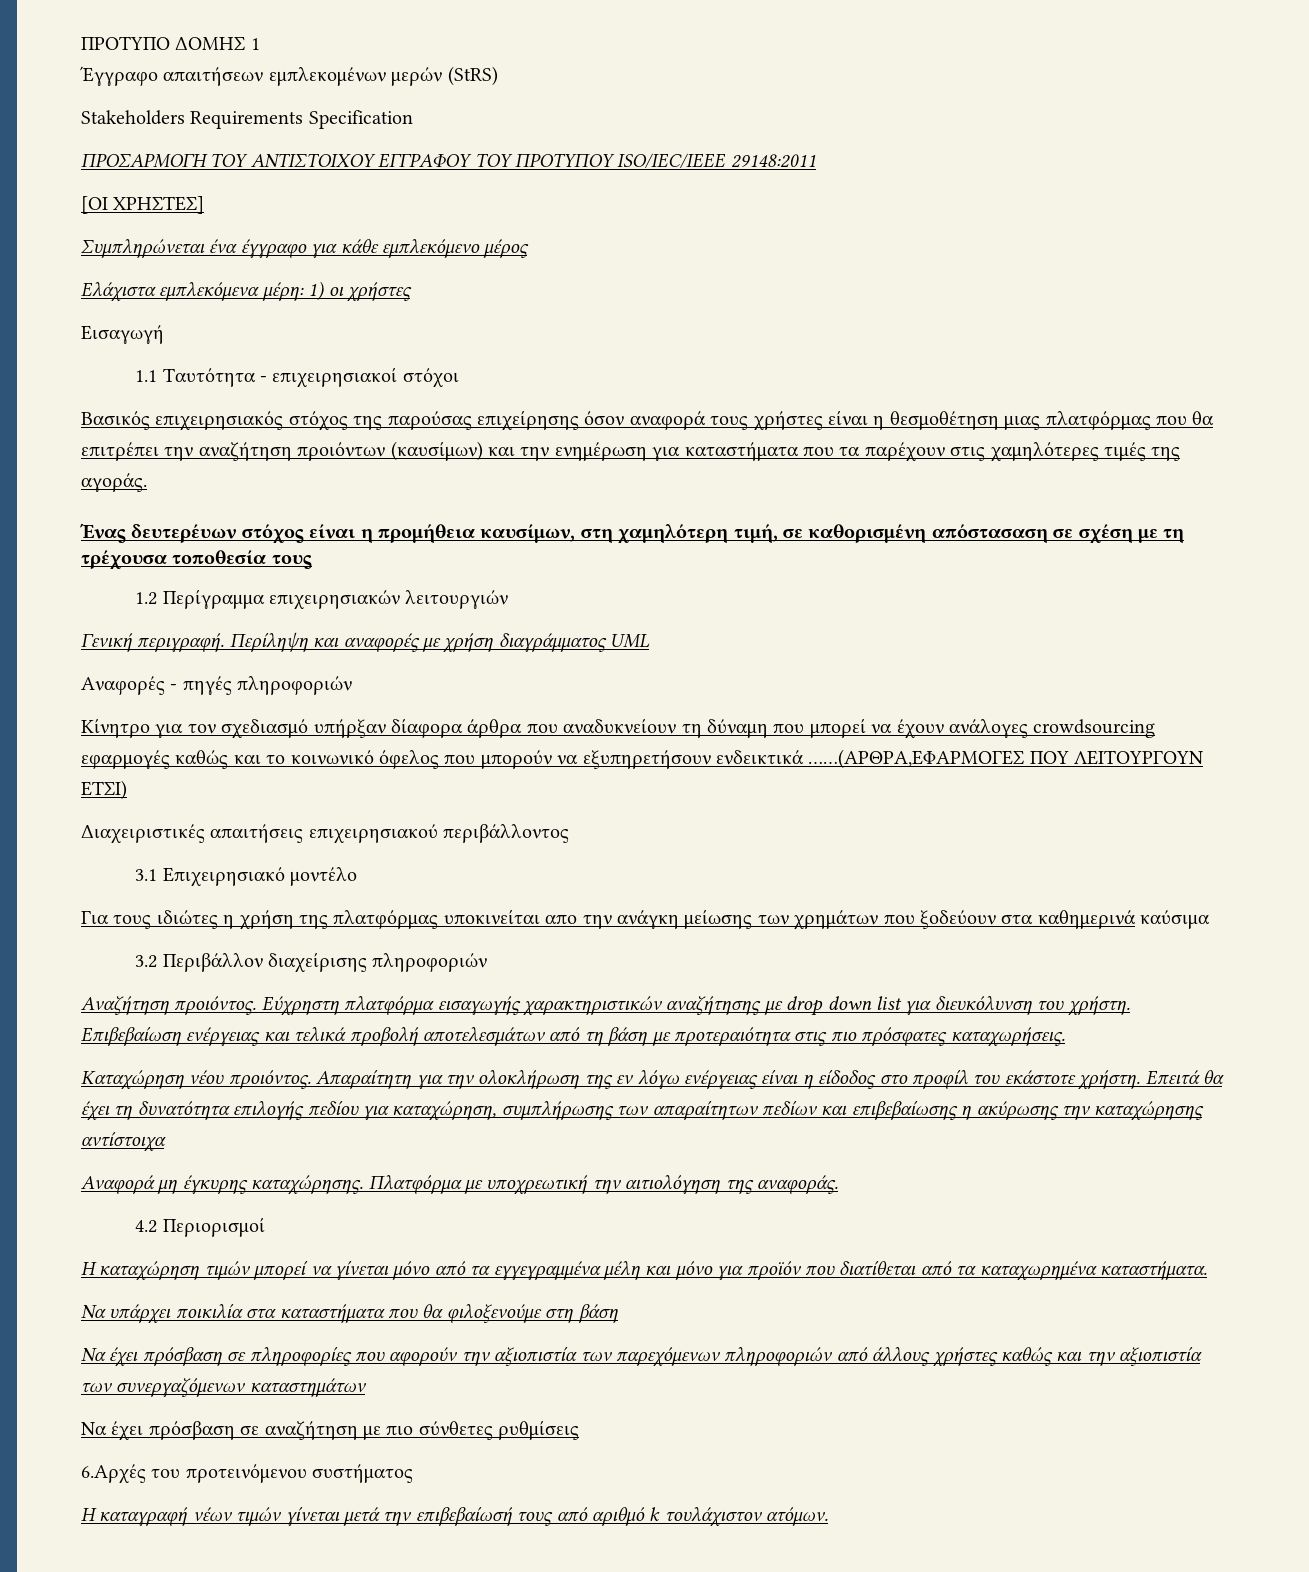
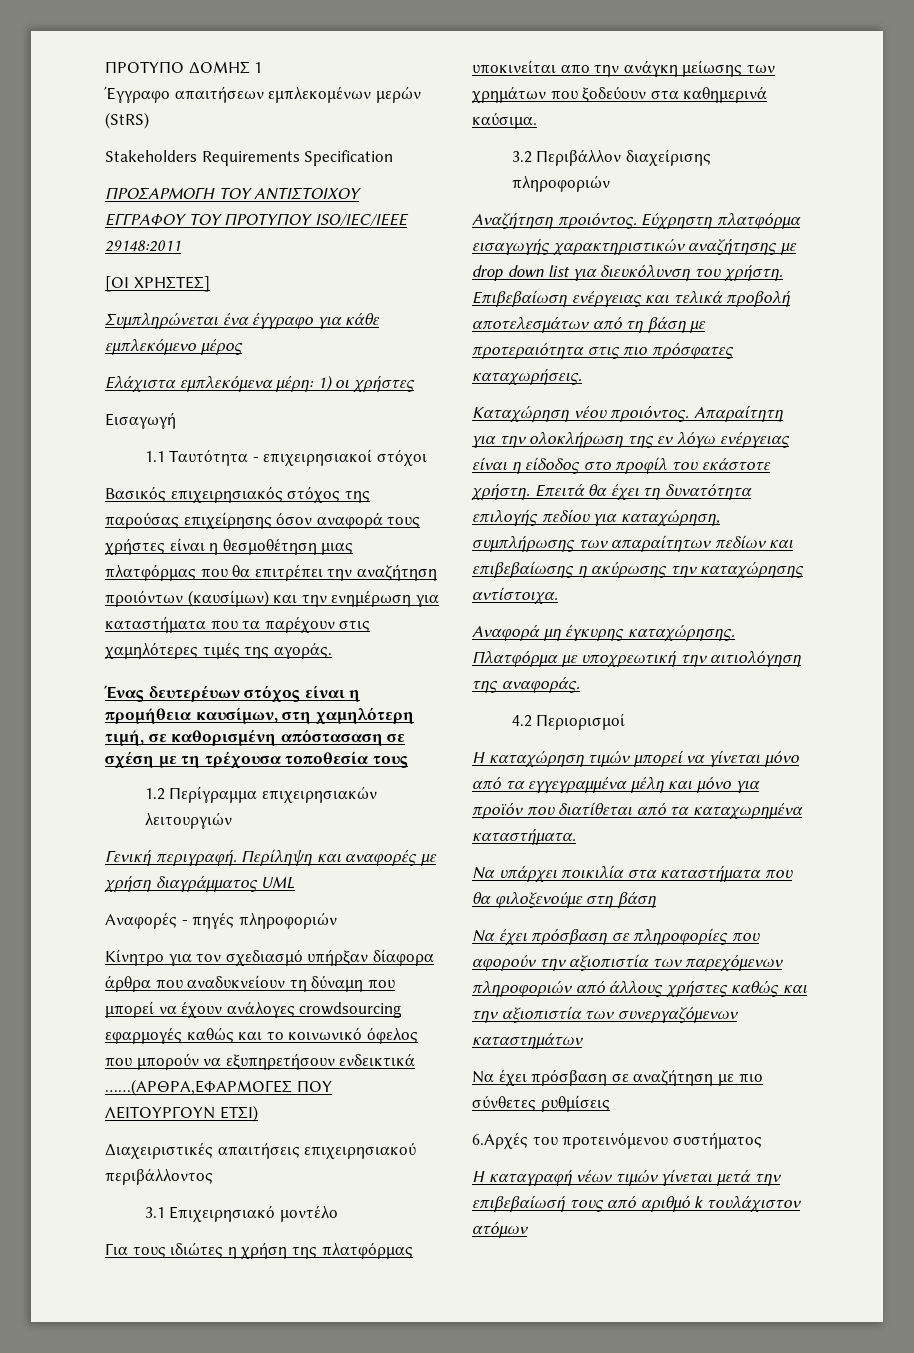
[1140,910,1211,929] καύσιμα -> [472,112,537,129] καύσιμα.
[81,1131,166,1152] αντίστοιχα -> [472,587,558,605] αντίστοιχα.
[766,1507,829,1526] ατόμων. -> [472,1221,528,1238] ατόμων

